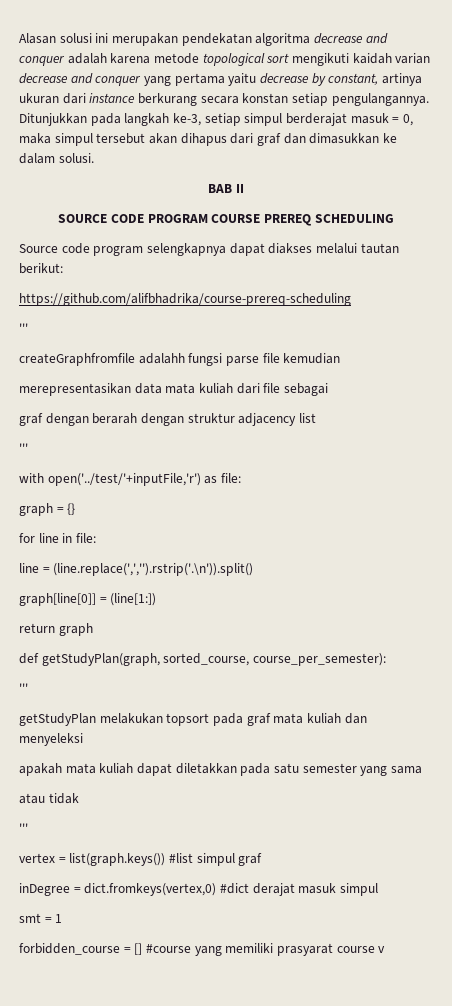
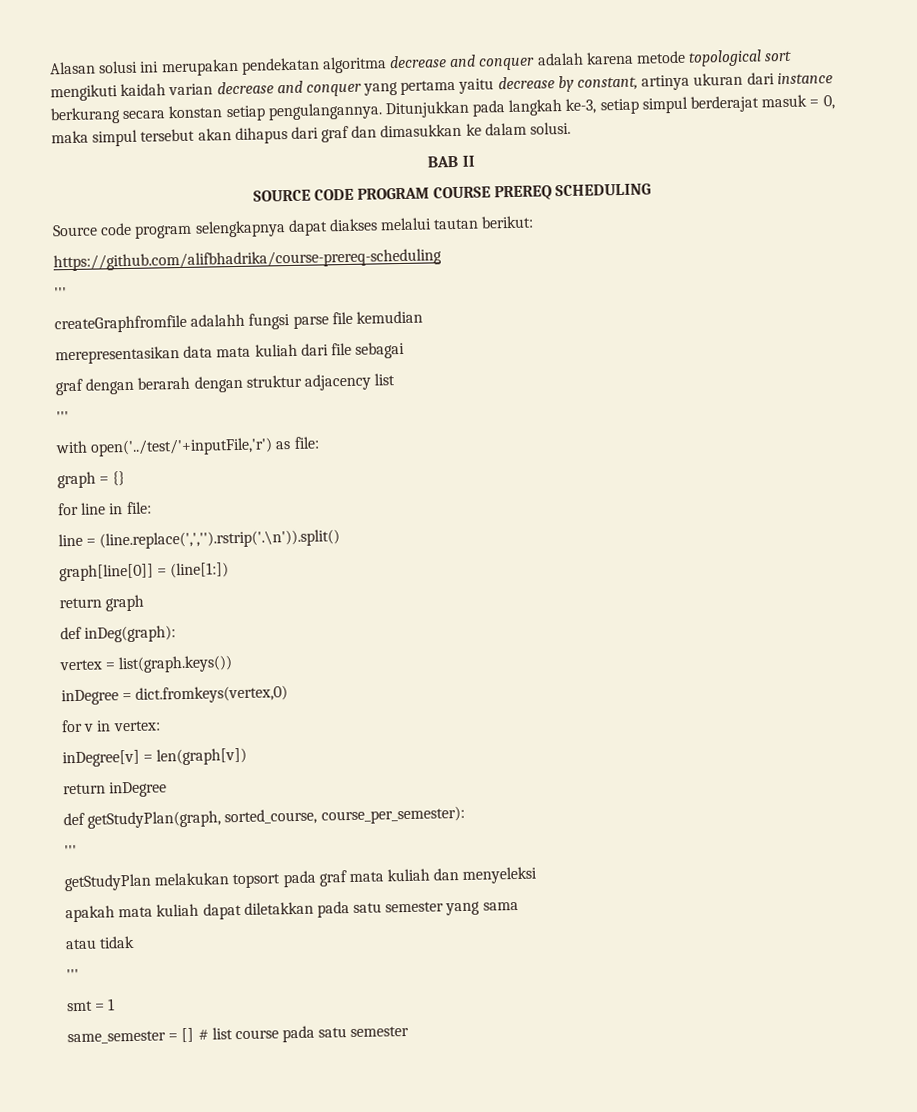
(93, 629) none -> [60,625,177,643] [59,655,234,674] [61,685,289,706] [61,719,161,733] [62,747,248,768] [63,781,168,798] // def inDeg(graph): // vertex = list(graph.keys()) // inDegree = dict.fromkeys(vertex,0) // for v in vertex: // inDegree[v] = len(graph[v]) // return inDegree
[19,853,263,866] [19,883,378,896] // vertex = list(graph.keys()) #list simpul graf // inDegree = dict.fromkeys(vertex,0) #dict derajat masuk simpul -> (79, 974) none
[19,943,120,955] forbidden_course -> [67,1030,166,1045] same_semester
[145,943,386,956] #course yang memiliki prasyarat course v -> [197,1025,410,1043] # list course pada satu semester

